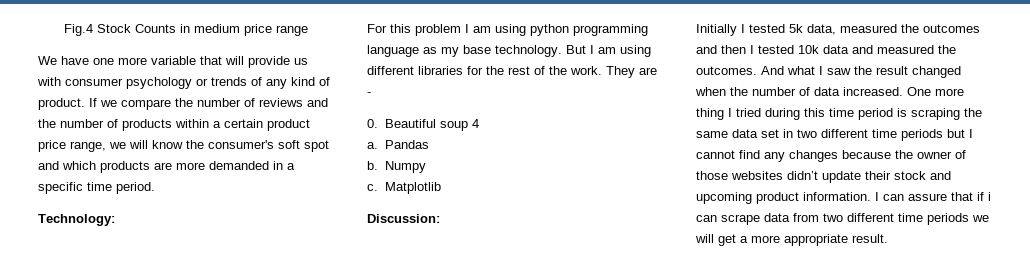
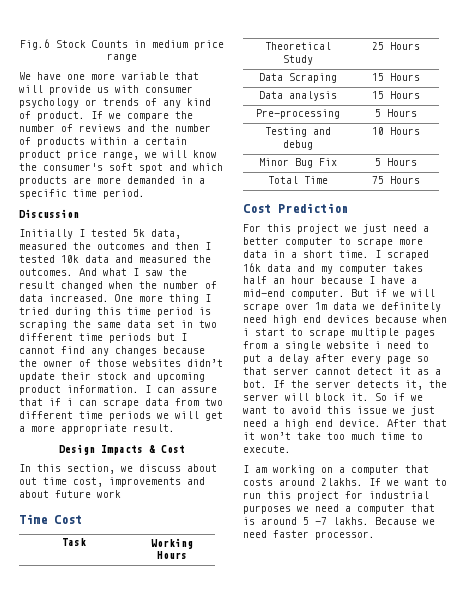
[64,24,93,36] Fig.4 -> [19,39,50,50] Fig.6
[38,214,115,226] [367,24,648,36] [367,45,651,57] [367,66,657,78] [367,92,371,96] [367,119,480,131] [367,140,430,149] [367,161,427,173] [367,182,442,194] [367,214,440,223] Technology: // For this problem I am using python programming language as my base technology. But I am using different libraries for the rest of the work. They are - // 0. Beautiful soup 4 // a. Pandas // b. Numpy // c. Matplotlib // Discussion: -> [19,209,79,218] Discussion
(888, 238) none -> [58,444,185,455] [19,464,217,474] [19,477,205,487] [19,490,121,498] [19,514,82,524] [62,538,86,546] [150,538,193,549] [156,551,187,559] [265,42,331,50] [283,55,313,65] [371,42,420,50] [259,73,337,83] [371,73,420,81] [259,91,337,101] [371,91,420,99] [256,109,340,119] [374,109,417,117] [265,127,331,137] [283,140,313,150] [371,127,420,135] [259,158,337,168] [374,158,417,166] [268,176,328,184] [371,176,420,184] [243,203,348,213] [243,224,429,234] [243,237,423,247] [243,250,429,260] [243,263,423,274] [243,276,417,284] [243,289,435,299] [243,302,441,312] [243,315,447,325] [243,328,435,338] [243,341,429,351] [243,354,429,364] [243,367,441,375] [243,380,447,390] [243,393,423,401] [243,406,435,416] [243,419,447,429] [243,432,423,440] [243,445,291,453] [243,465,429,475] [243,478,447,486] [243,491,429,501] [243,504,435,514] [243,517,435,525] [243,530,375,540] // Design Impacts & Cost // In this section, we discuss about out time cost, improvements and about future work // Time Cost // Task | Working Hours // Theoretical Study | 25 Hours // Data Scraping | 15 Hours // Data analysis | 15 Hours // Pre-processing | 5 Hours // Testing and debug | 10 Hours // Minor Bug Fix | 5 Hours // Total Time | 75 Hours // Cost Prediction // For this project we just need a better computer to scrape more data in a short time. I scraped 16k data and my computer takes half an hour because I have a mid-end computer. But if we will scrape over 1m data we definitely need high end devices because when i start to scrape multiple pages from a single website i need to put a delay after every page so that server cannot detect it as a bot. If the server detects it, the server will block it. So if we want to avoid this issue we just need a high end device. After that it won’t take too much time to execute. // I am working on a computer that costs around 2lakhs. If we want to run this project for industrial purposes we need a computer that is around 5 -7 lakhs. Because we need faster processor.

